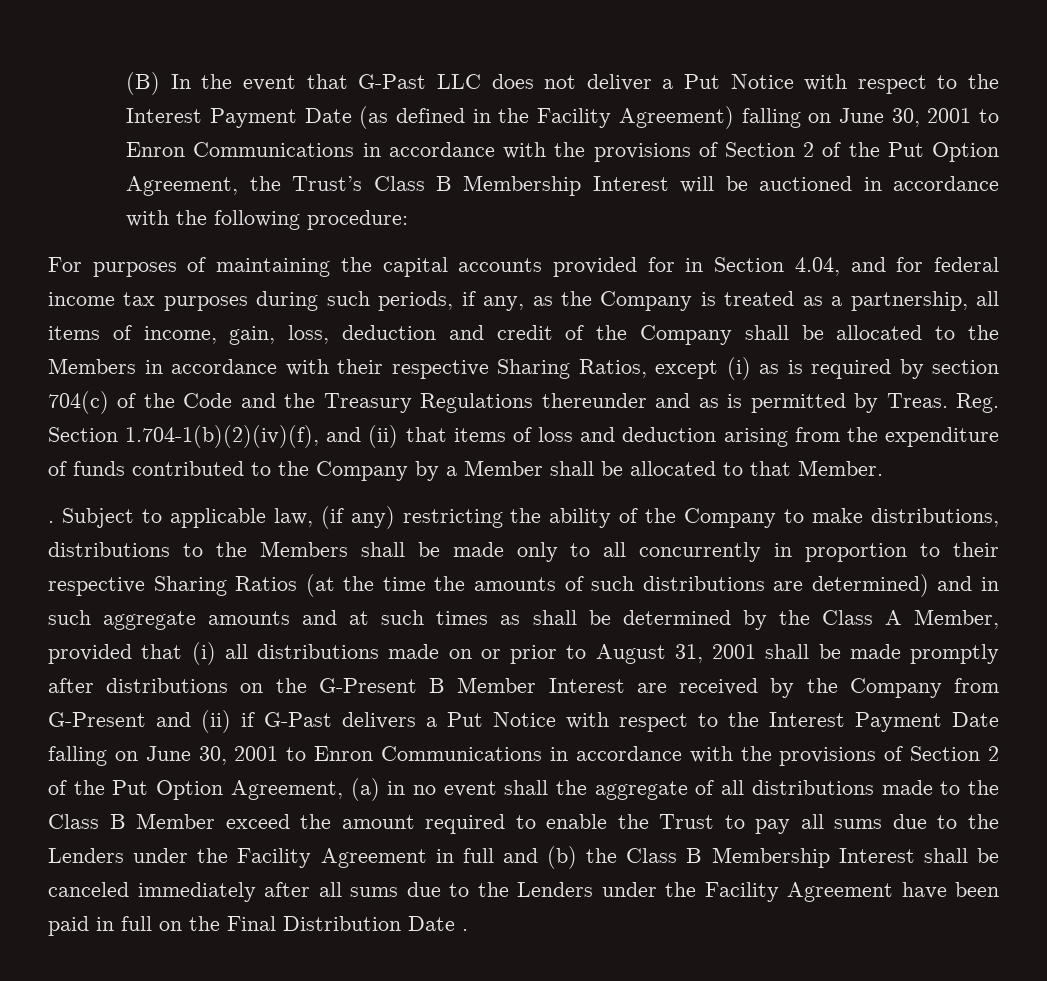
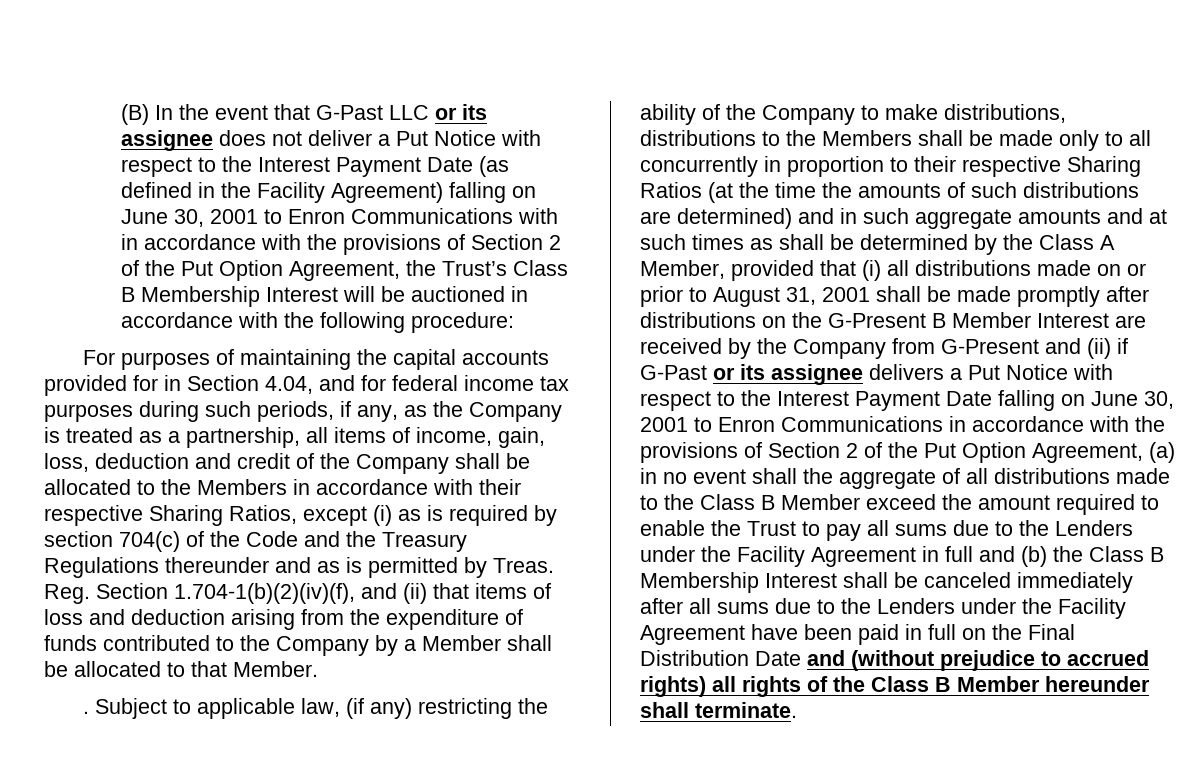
(481, 81) none -> [434,104,487,120] [120,130,213,151] or its assignee
(355, 149) none -> [517,208,558,224] with
(332, 719) none -> [713,364,863,385] or its assignee
[462,929,468,931] . -> [807,650,1149,671] [640,676,1150,697] [640,702,797,718] and (without prejudice to accrued rights) all rights of the Class B Member hereunder shall terminate.

